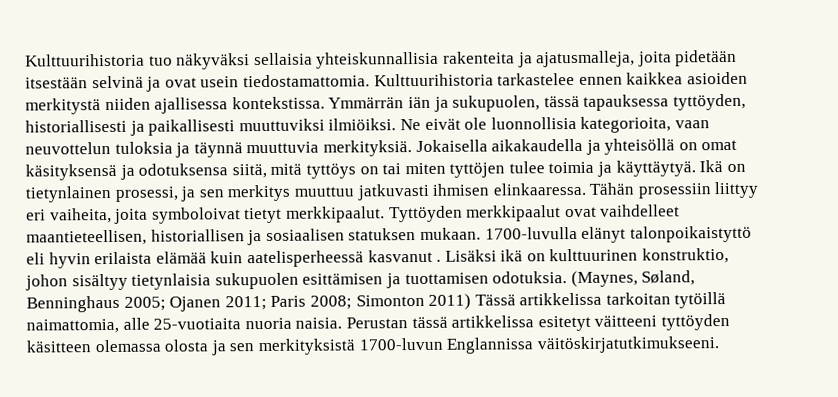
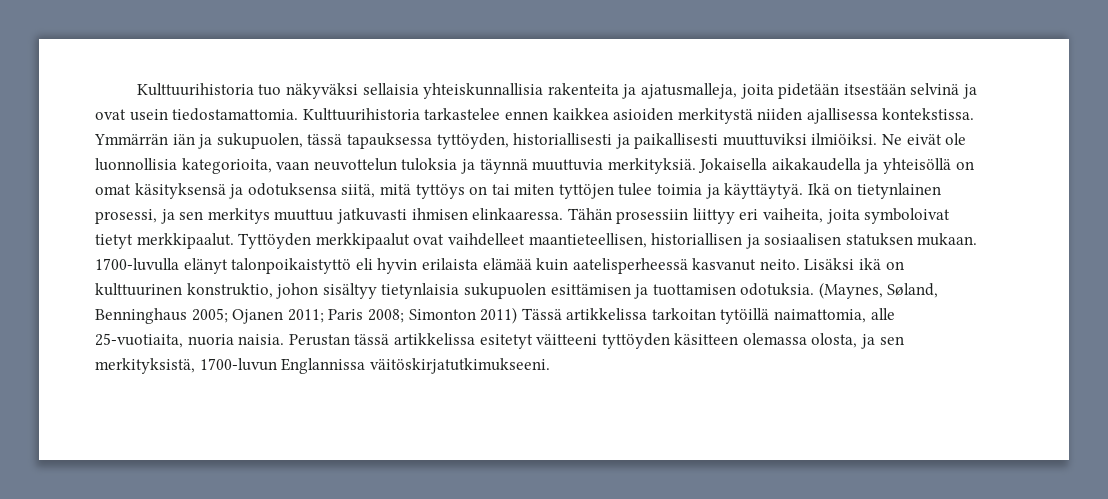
[436,259,442,262] . -> [759,259,800,270] neito.
[153,318,242,330] 25-vuotiaita -> [95,333,183,348] 25-vuotiaita,
[164,338,356,356] olosta ja sen merkityksistä -> [811,333,904,349] [95,358,195,374] olosta, ja sen merkityksistä,

